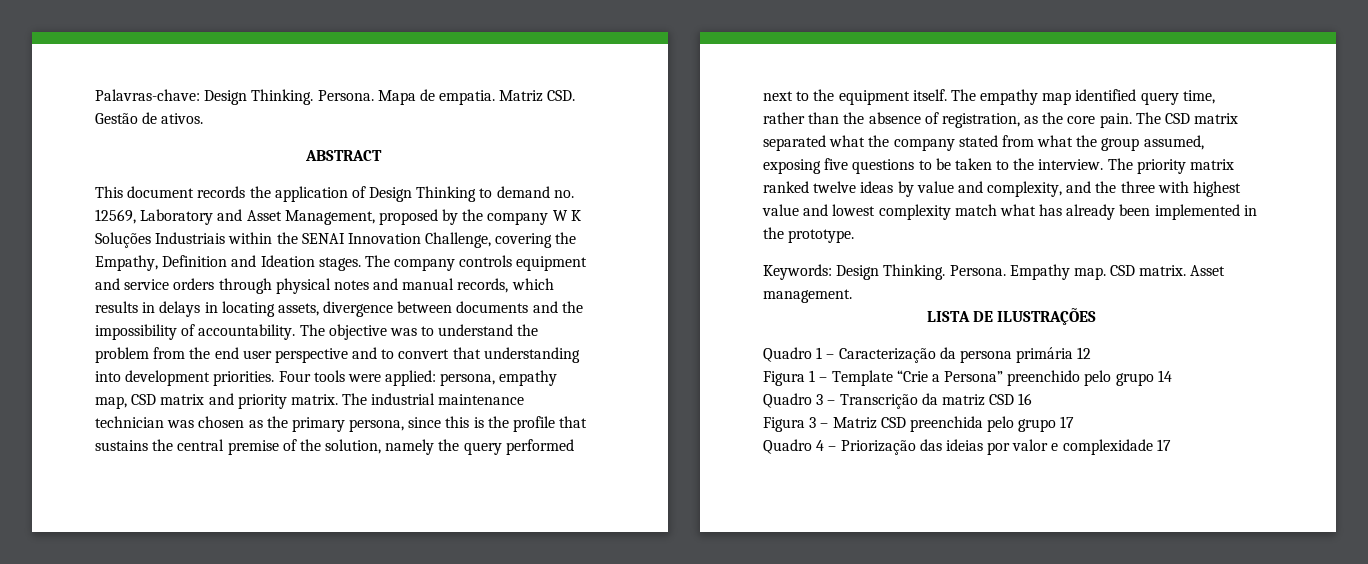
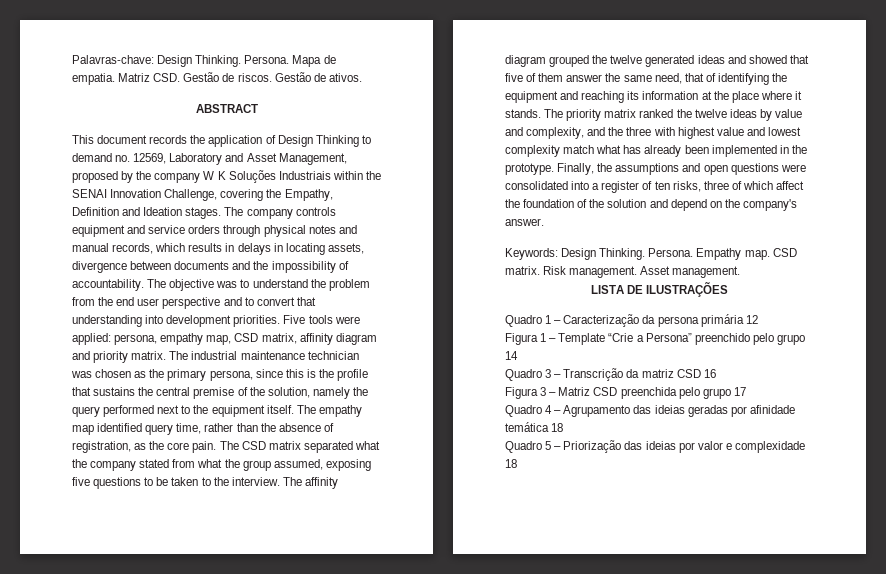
(158, 118) none -> [237,72,326,82] riscos. Gestão de
[278,371,311,382] Four -> [283,315,306,324] Five
[160,394,205,405] matrix -> [261,333,377,345] matrix, affinity diagram
(1133, 164) none -> [304,477,338,489] [505,55,809,67] [505,73,788,85] [505,91,802,103] [505,109,564,118] affinity diagram grouped the twelve generated ideas and showed that five of them answer the same need, that of identifying the equipment and reaching its information at the place where it stands. The
(809, 187) none -> [676,109,692,118] the
(855, 236) none -> [557,163,806,175] [505,181,805,193] [505,199,797,211] [505,218,544,226] Finally, the assumptions and open questions were consolidated into a register of ten risks, three of which affect the foundation of the solution and depend on the company's answer.
(1187, 270) none -> [543,266,638,278] Risk management.
(837, 448) none -> [563,405,795,417] [505,422,564,432] [505,441,562,453] Agrupamento das ideias geradas por afinidade temática 18 // Quadro 5 –
[1156,439,1171,451] 17 -> [505,459,517,468] 18

